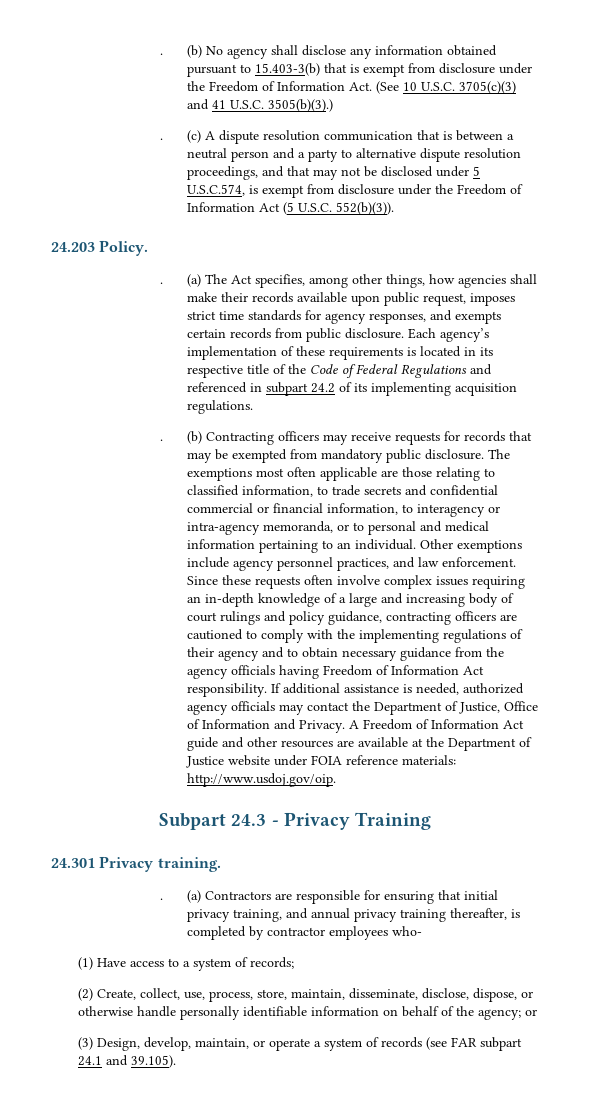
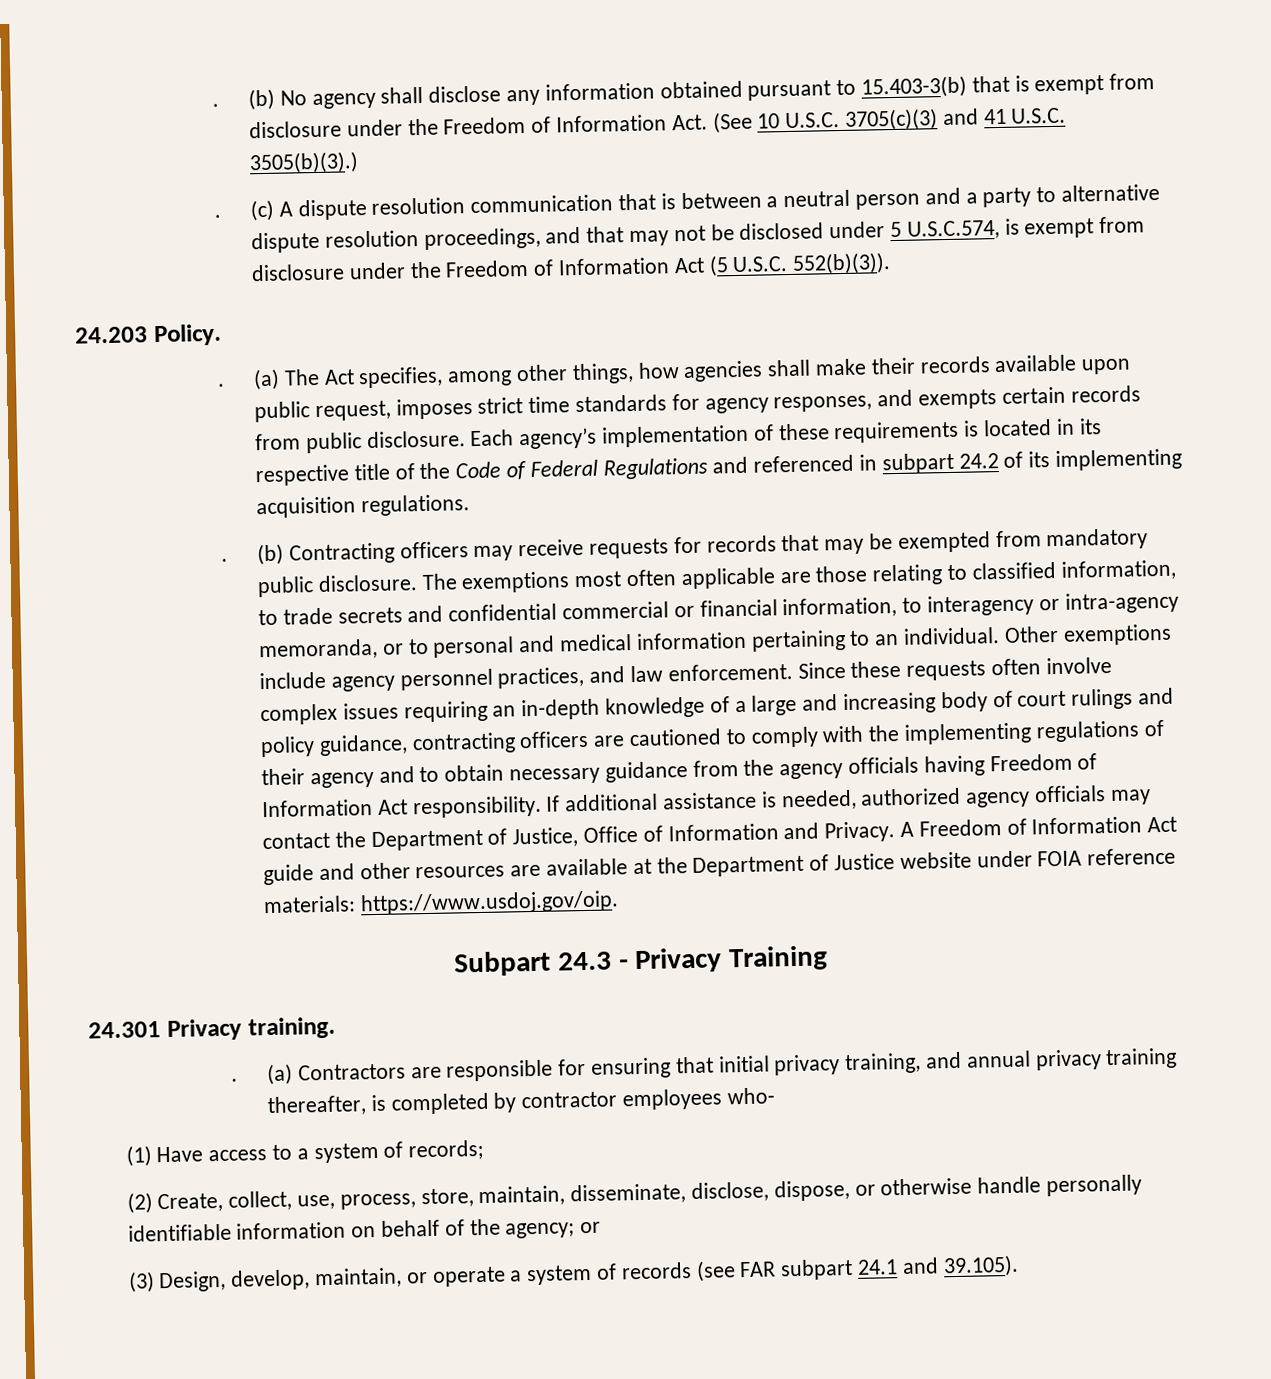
[187,773,337,787] http://www.usdoj.gov/oip. -> [359,890,619,916] https://www.usdoj.gov/oip.

